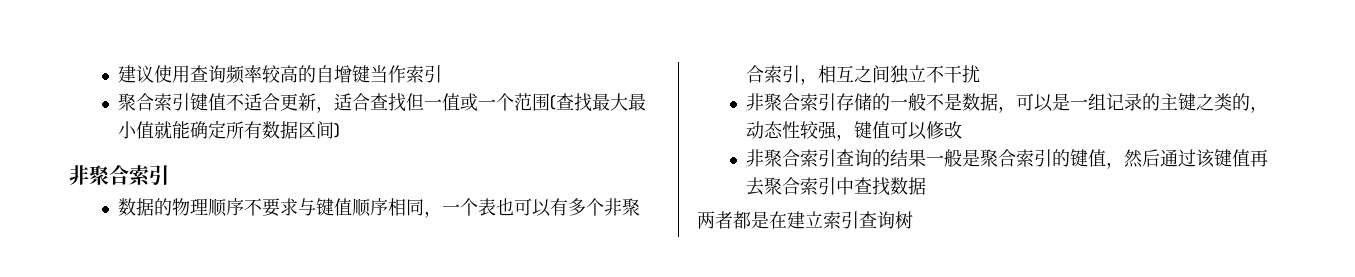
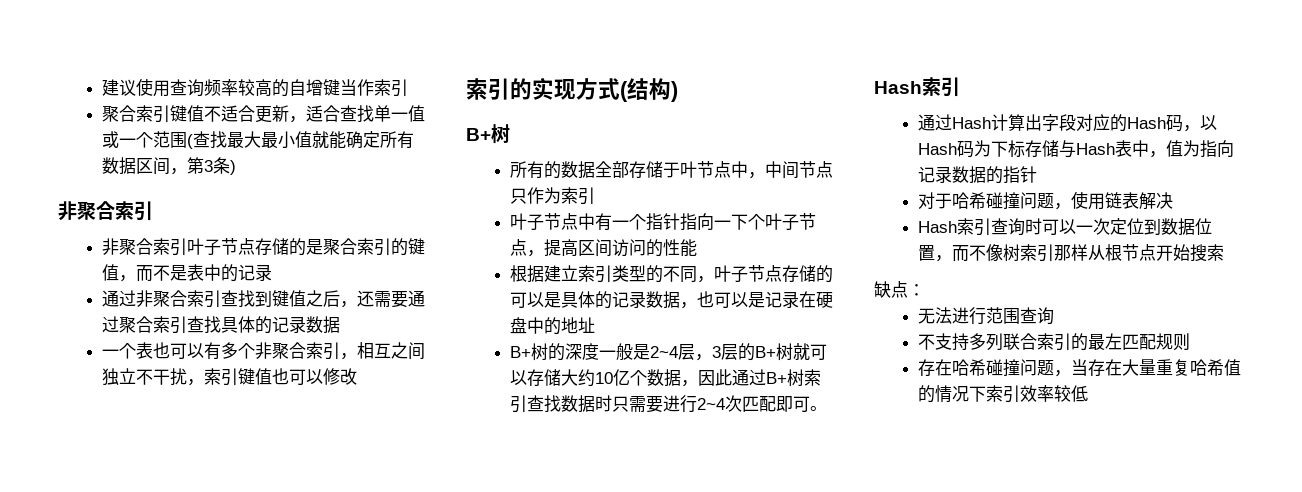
[406,93,425,111] 但 -> [374,105,392,122] 单
(335, 130) none -> [170,157,231,175] ，第3条
[118,198,443,218] 数据的物理顺序不要求与键值顺序相同， -> [102,238,426,256] [102,264,273,282] [102,290,426,308] [102,316,341,334] 非聚合索引叶子节点存储的是聚合索引的键值，而不是表中的记录 // 通过非聚合索引查找到键值之后，还需要通过聚合索引查找具体的记录数据 //
[746,93,1269,113] [746,121,963,141] [746,149,1269,169] [746,177,927,196] [697,211,913,229] // 非聚合索引存储的一般不是数据，可以是一组记录的主键之类的，动态性较强，键值可以修改 // 非聚合索引查询的结果一般是聚合索引的键值，然后通过该键值再去聚合索引中查找数据 // 两者都是在建立索引查询树 -> [187,368,358,386] [466,77,678,102] [466,124,510,144] [510,161,834,179] [510,187,596,205] [510,213,817,231] [510,239,698,257] [510,265,834,283] [510,291,834,309] [510,317,596,335] [510,343,828,361] [510,369,822,387] [510,395,828,413] [874,77,960,97] [918,114,1218,132] [918,140,1235,158] [918,166,1038,184] [918,191,1174,210] [918,218,1213,236] [918,244,1225,262] [874,281,925,298] [918,307,1055,325] [918,333,1191,351] [918,359,1242,377] [918,385,1089,403] ，索引键值也可以修改 // 索引的实现方式(结构) // B+树 // 所有的数据全部存储于叶节点中，中间节点只作为索引 // 叶子节点中有一个指针指向一下个叶子节点，提高区间访问的性能 // 根据建立索引类型的不同，叶子节点存储的可以是具体的记录数据，也可以是记录在硬盘中的地址 // B+树的深度一般是2~4层，3层的B+树就可以存储大约10亿个数据，因此通过B+树索引查找数据时只需要进行2~4次匹配即可。 // Hash索引 // 通过Hash计算出字段对应的Hash码，以Hash码为下标存储与Hash表中，值为指向记录数据的指针 // 对于哈希碰撞问题，使用链表解决 // Hash索引查询时可以一次定位到数据位置，而不像树索引那样从根节点开始搜索 // 缺点： // 无法进行范围查询 // 不支持多列联合索引的最左匹配规则 // 存在哈希碰撞问题，当存在大量重复哈希值的情况下索引效率较低

